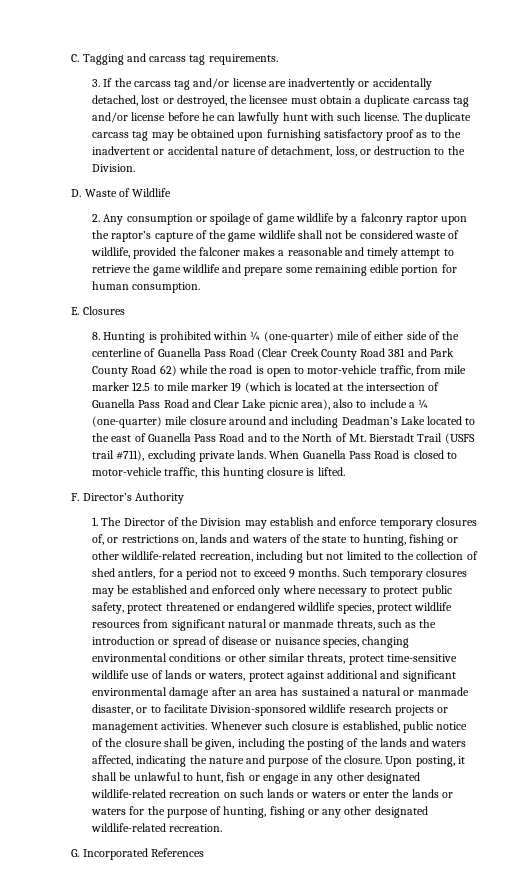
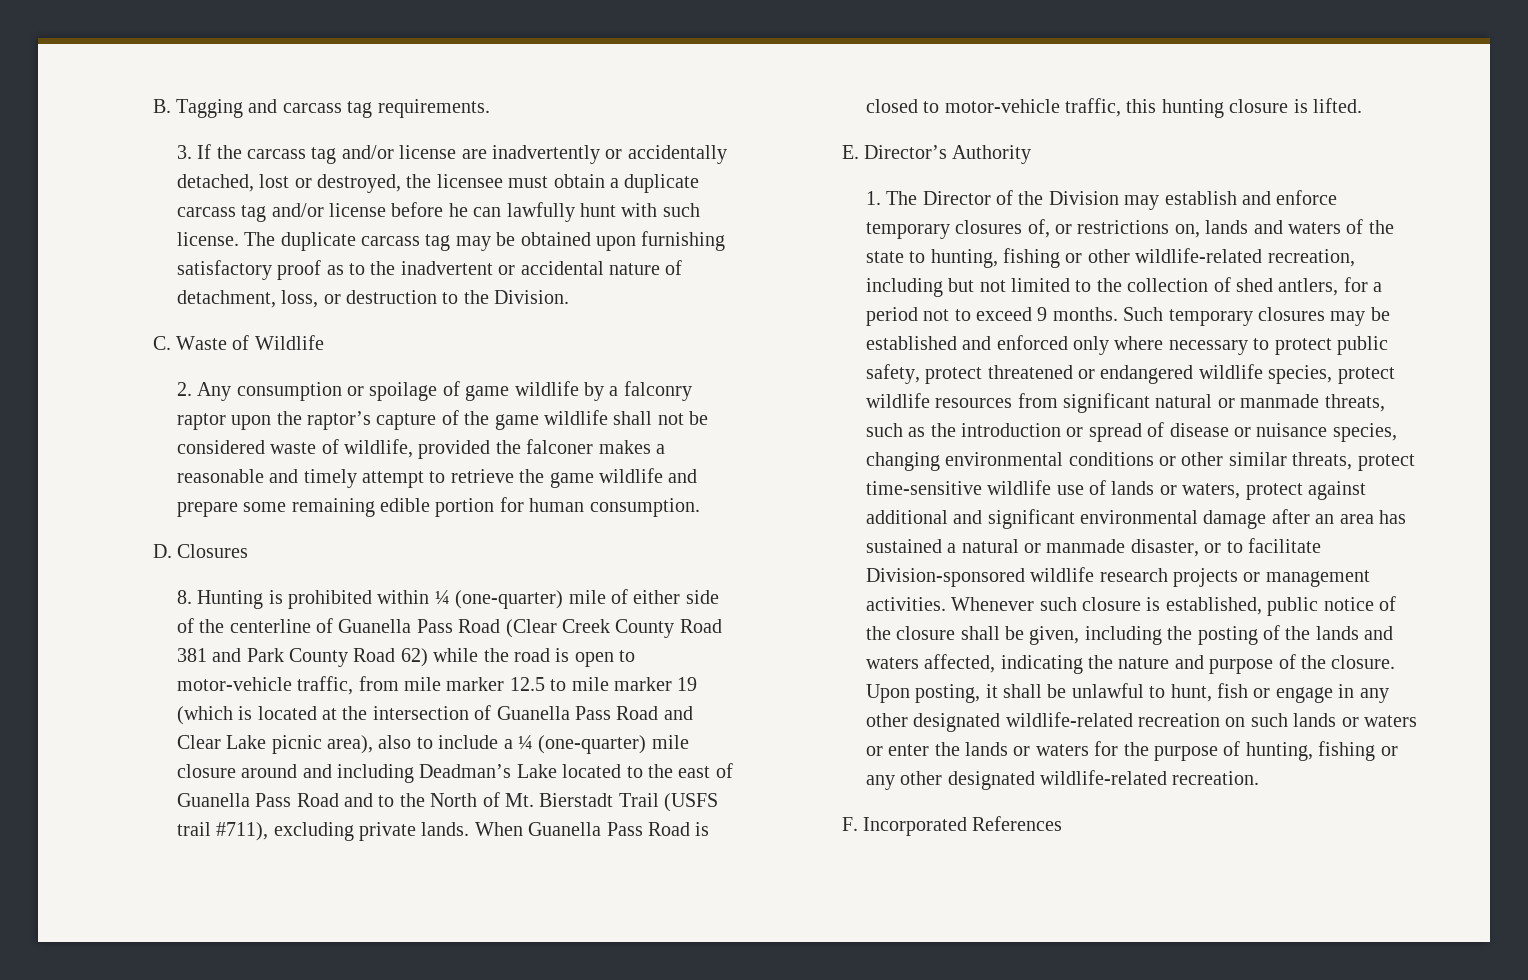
[71,54,80,62] C. -> [152,99,171,113] B.
[71,189,82,197] D. -> [152,336,171,350] C.
[71,307,80,315] E. -> [152,544,172,558] D.
[71,493,80,501] F. -> [841,145,859,159] E.
[71,849,80,857] G. -> [841,817,858,831] F.

